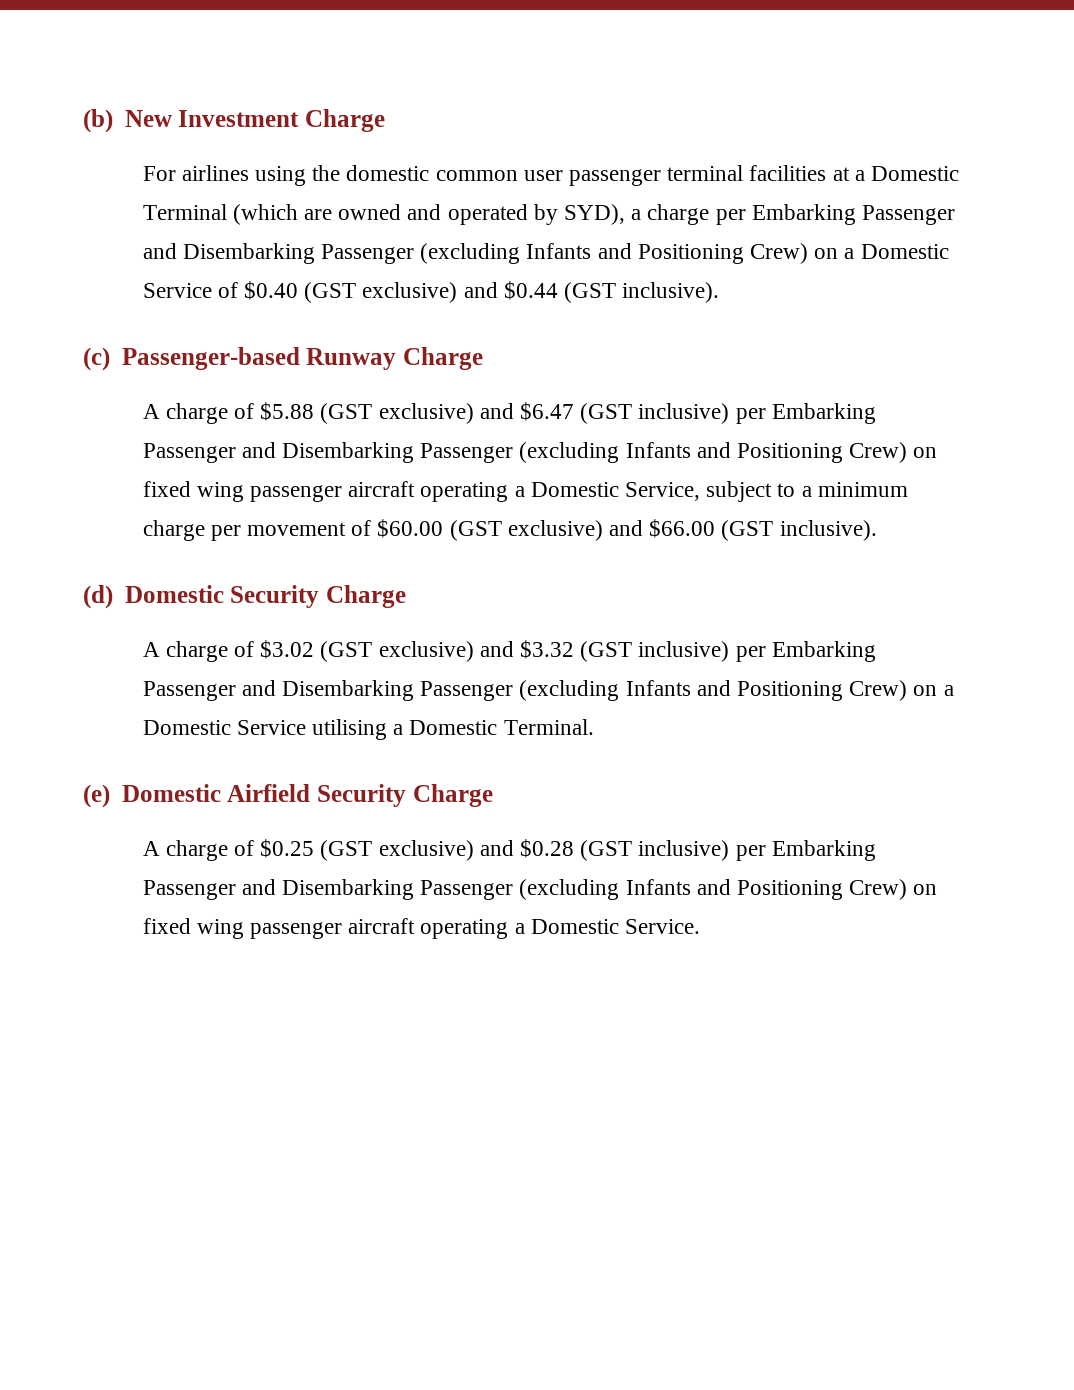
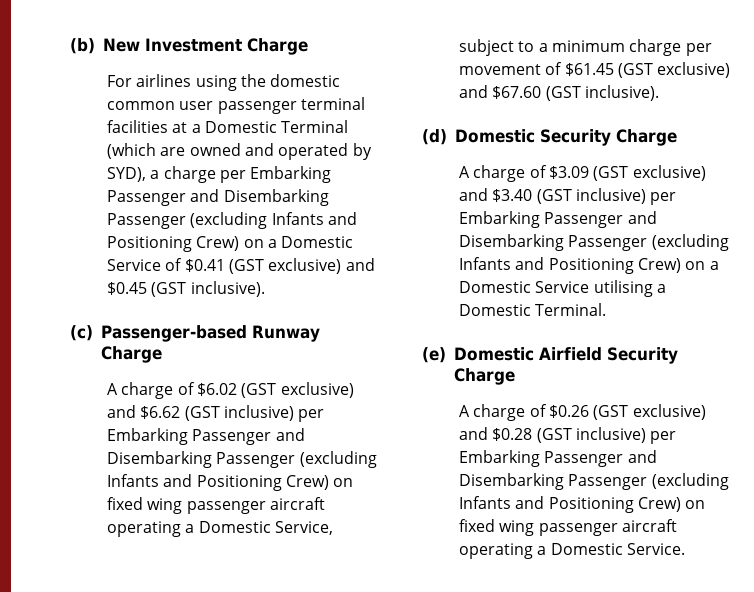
[243,281,558,303] $0.40 (GST exclusive) and $0.44 -> [184,258,375,274] [106,282,147,295] $0.41 (GST exclusive) and $0.45
[260,402,574,424] $5.88 (GST exclusive) and $6.47 -> [196,382,354,398] [106,405,181,419] $6.02 (GST exclusive) and $6.62
[377,519,716,541] $60.00 (GST exclusive) and $66.00 -> [564,62,731,78] [458,85,542,99] $61.45 (GST exclusive) and $67.60
[260,640,574,662] $3.02 (GST exclusive) and $3.32 -> [548,165,706,181] [458,188,533,202] $3.09 (GST exclusive) and $3.40
[260,839,315,858] $0.25 -> [548,405,589,418] $0.26

